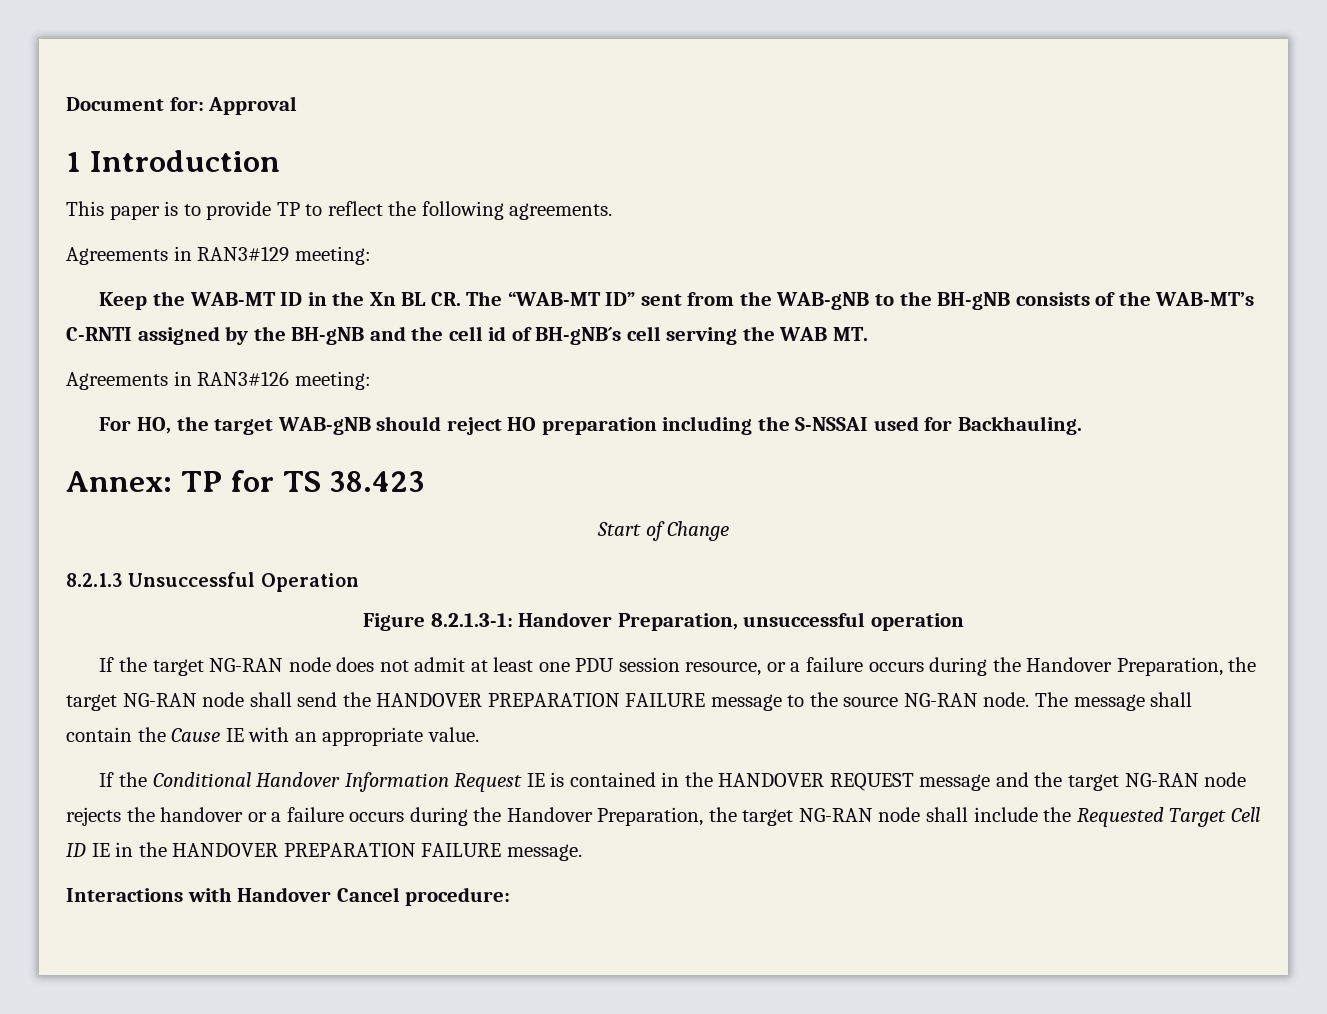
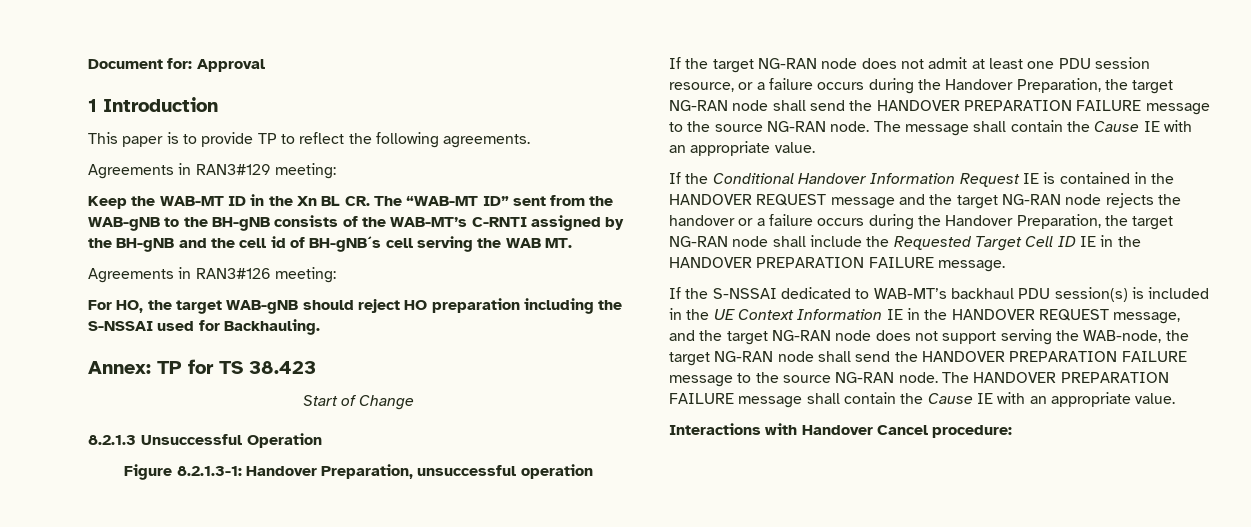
(582, 852) none -> [669,287,1210,302] [669,308,1181,324] [669,329,1189,345] [669,351,1187,366] [669,372,1169,387] [669,392,1176,408] // If the S-NSSAI dedicated to WAB-MT’s backhaul PDU session(s) is included in the UE Context Information IE in the HANDOVER REQUEST message, and the target NG-RAN node does not support serving the WAB-node, the target NG-RAN node shall send the HANDOVER PREPARATION FAILURE message to the source NG-RAN node. The HANDOVER PREPARATION FAILURE message shall contain the Cause IE with an appropriate value.

